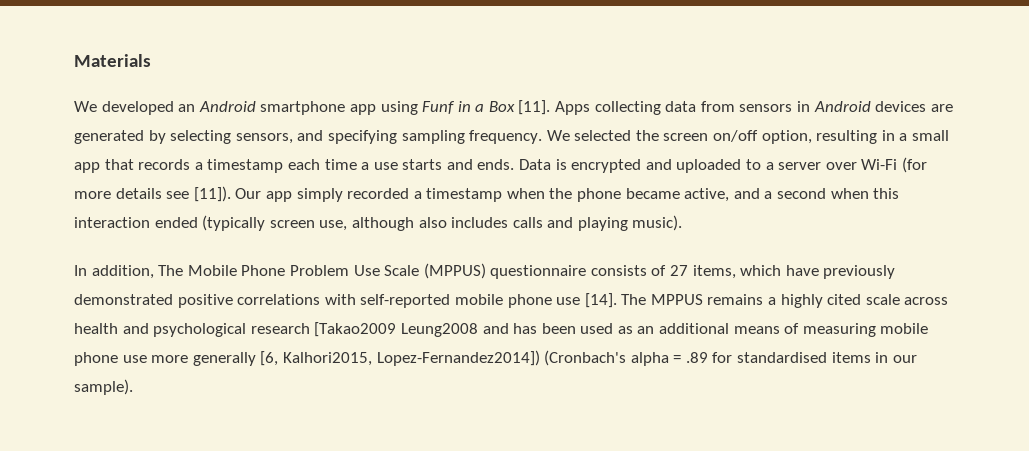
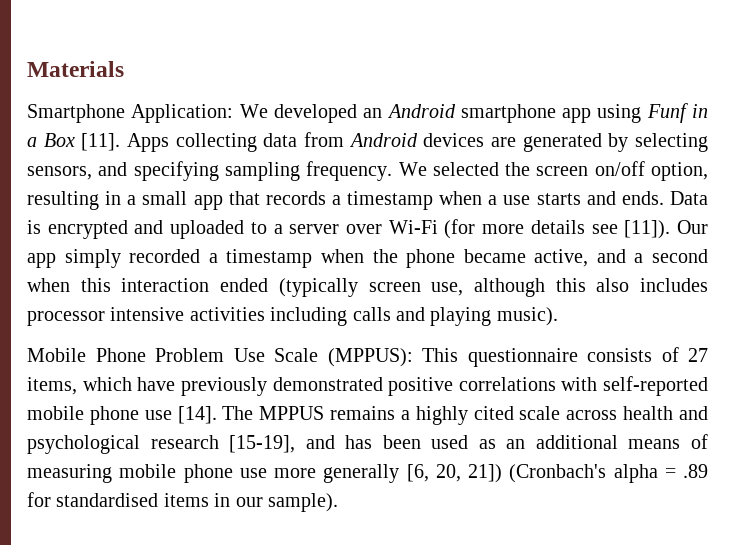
(151, 60) none -> [27,104,234,123] Smartphone Application:
[739,101,811,112] sensors in -> (344, 139) none
[287,159,357,170] each time -> [439,191,483,205] when
(414, 224) none -> [555,278,586,292] this
(509, 222) none -> [27,307,348,326] processor intensive activities including
[74,265,184,279] In addition, The -> (558, 316) none
[423,263,486,279] (MPPUS) -> [327,348,458,367] (MPPUS): This
[314,322,478,337] [Takao2009 Leung2008 -> [229,435,296,453] [15-19],
[282,350,540,366] Kalhori2015, Lopez-Fernandez2014]) -> [435,464,502,483] 20, 21])

